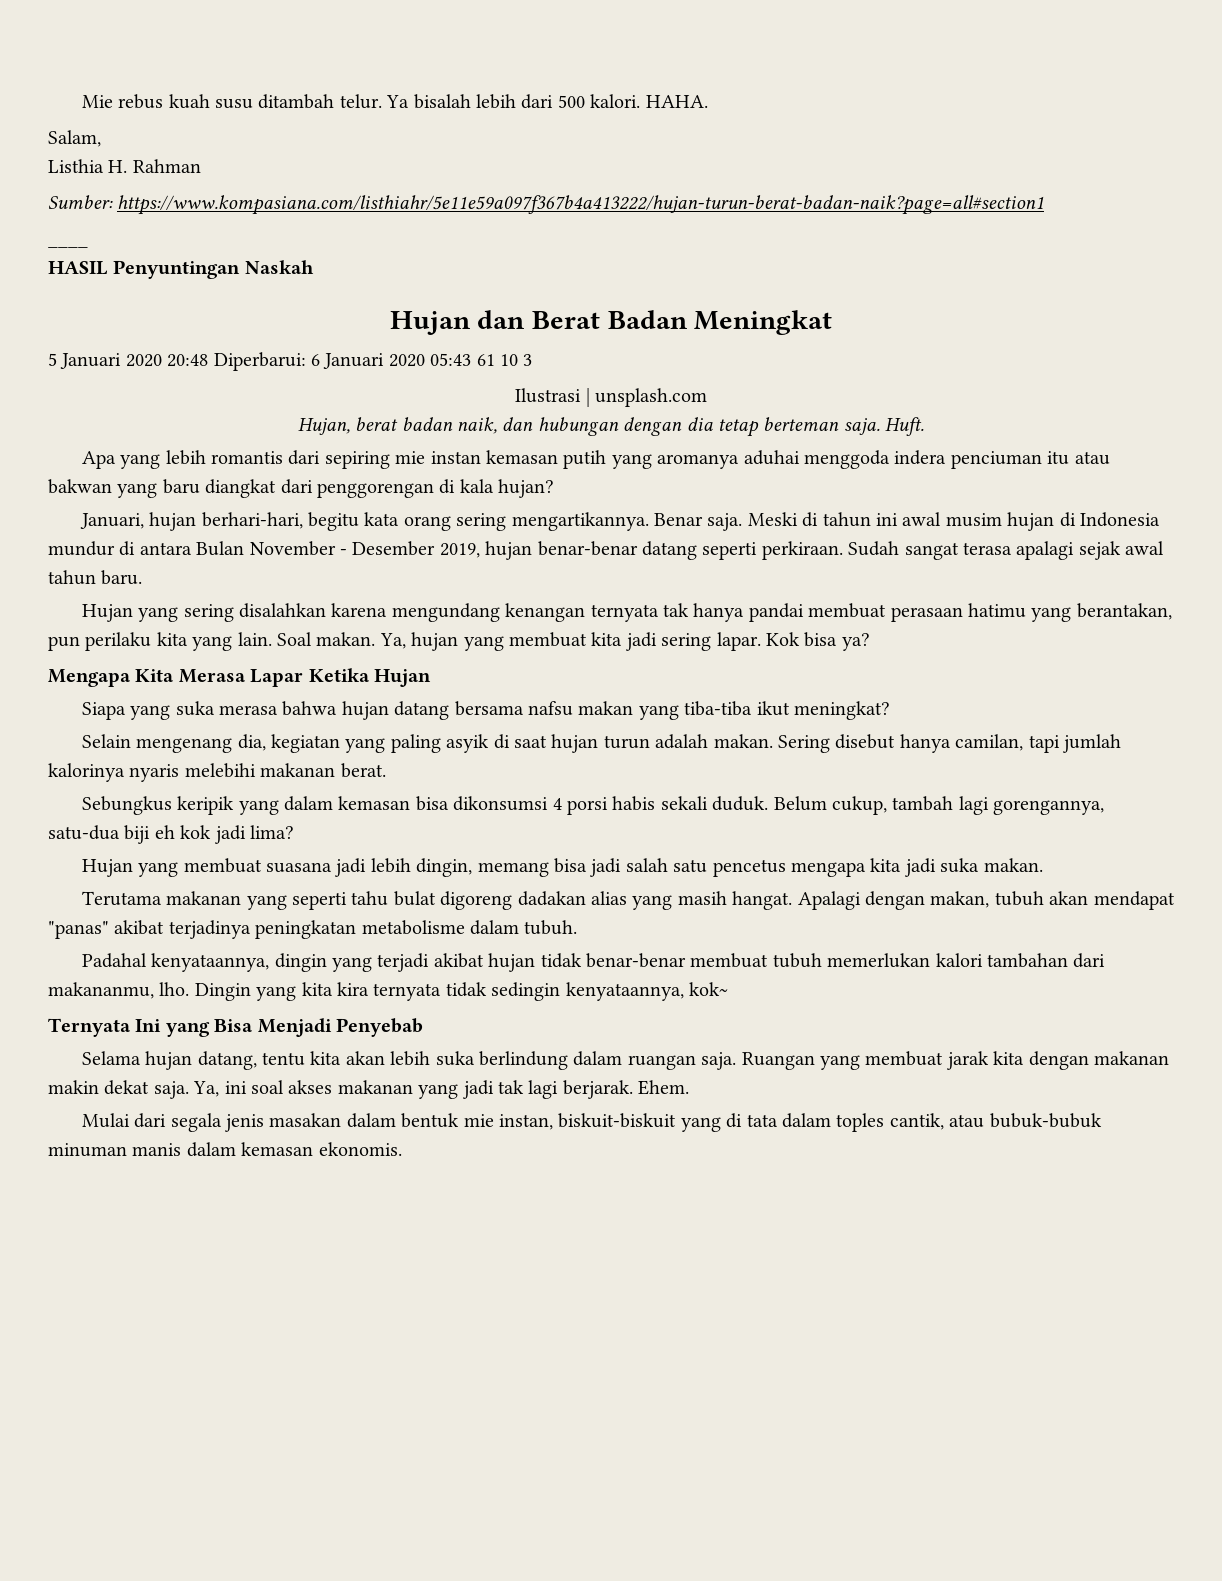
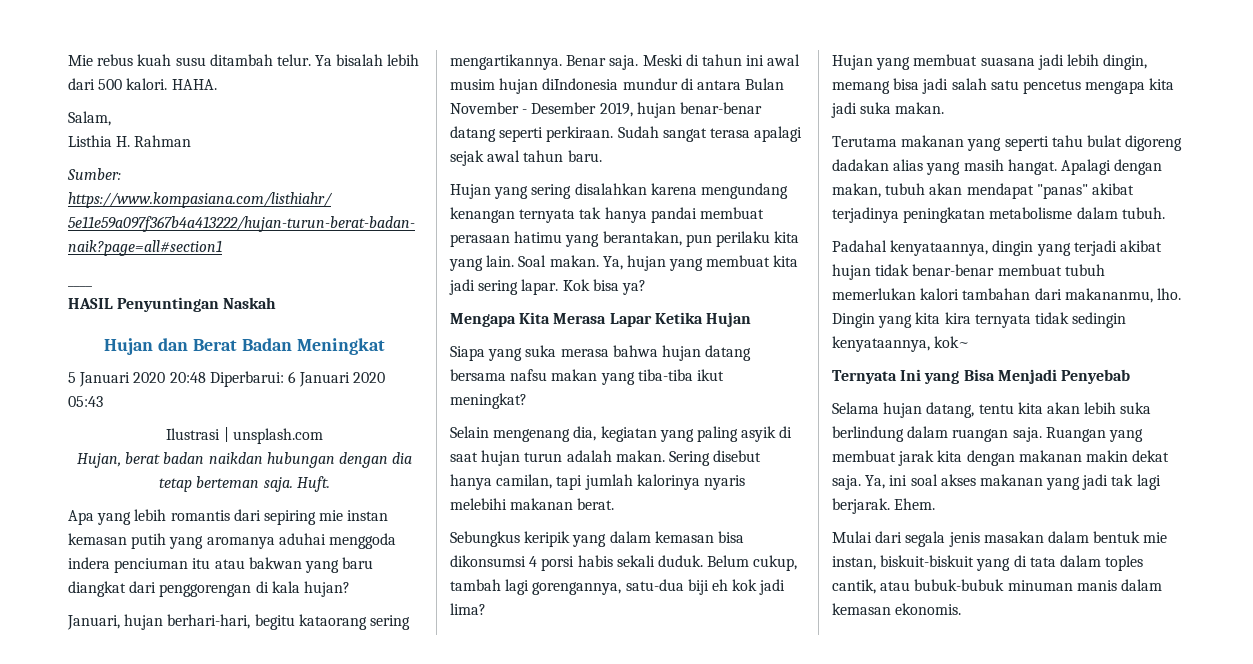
[476,354,533,366] 61 10 3 -> (103, 401) none
[456,417,534,434] naik, dan -> [208,452,263,464] naikdan
[364,512,451,531] kata orang -> [298,614,367,630] kataorang
[1059,512,1161,527] di Indonesia -> [542,78,619,90] diIndonesia

